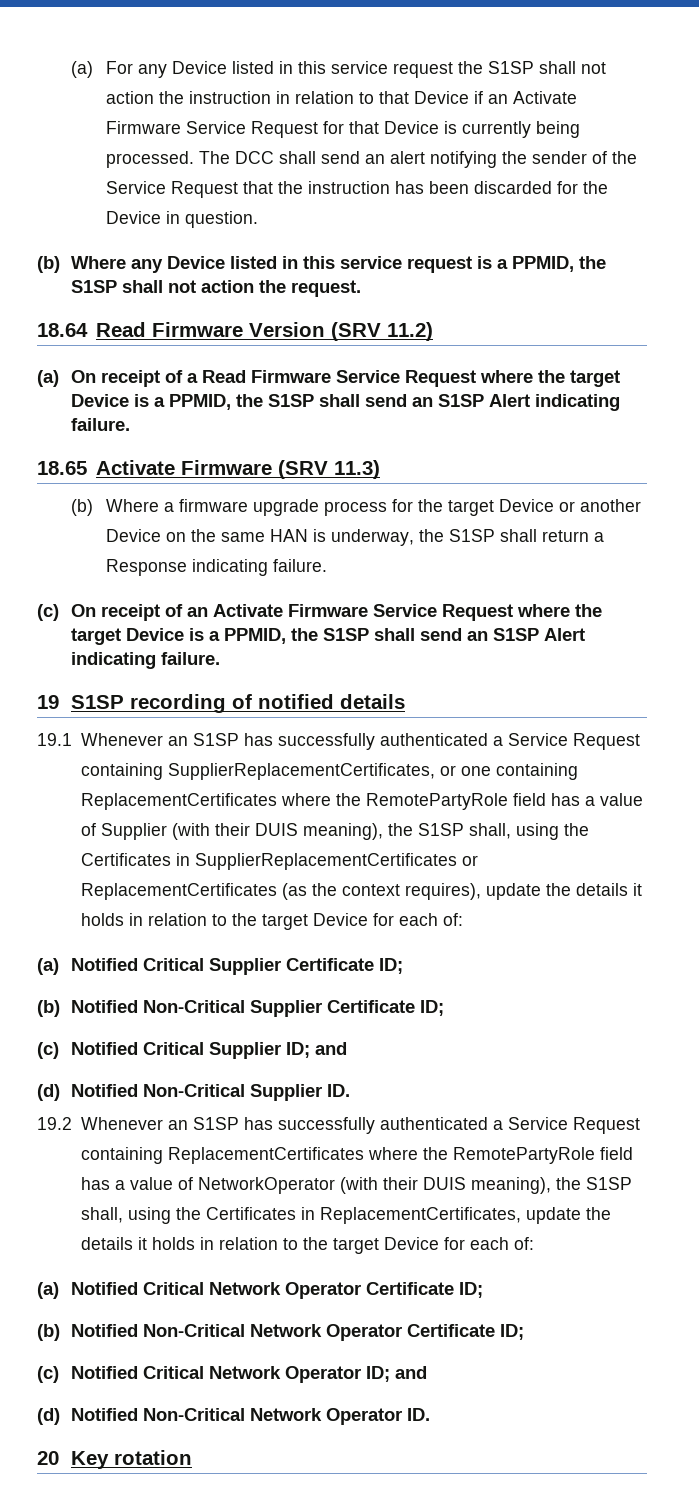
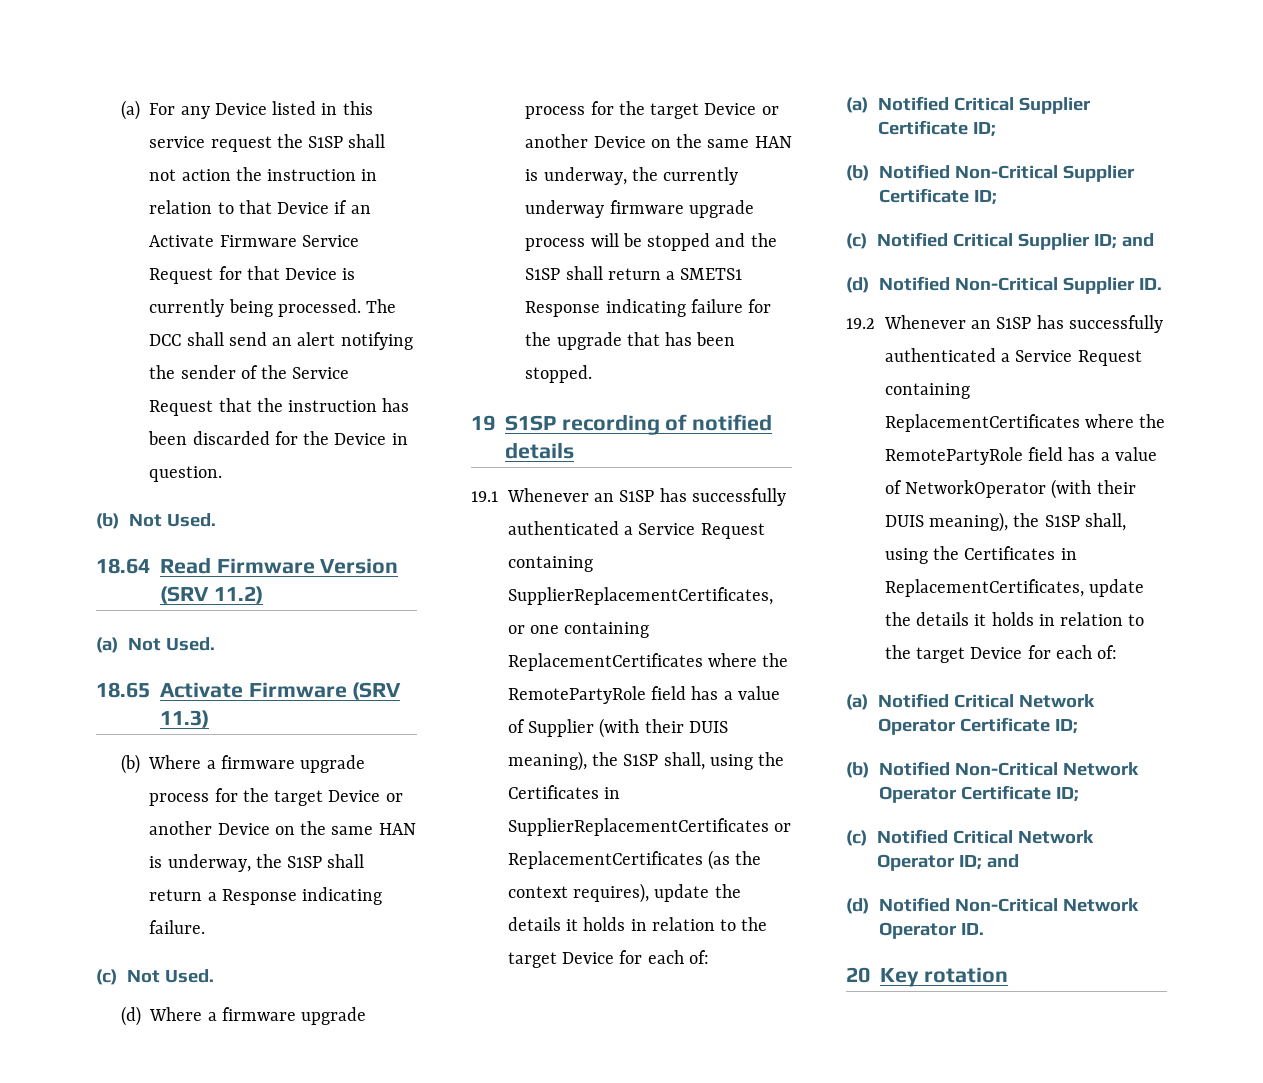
[71,256,607,273] [71,280,362,297] Where any Device listed in this service request is a PPMID, the S1SP shall not action the request. -> [128,513,216,527] Not Used.
[71,370,621,387] [71,394,621,411] [71,418,131,431] On receipt of a Read Firmware Service Request where the target Device is a PPMID, the S1SP shall send an S1SP Alert indicating failure. -> [127,637,215,651] Not Used.
[71,604,603,621] [71,628,586,645] [71,652,221,669] On receipt of an Activate Firmware Service Request where the target Device is a PPMID, the S1SP shall send an S1SP Alert indicating failure. -> [126,969,214,983] [120,1006,367,1026] [525,101,779,119] [525,134,792,148] [525,167,739,185] [525,200,754,218] [525,233,777,251] [525,266,743,280] [525,299,772,317] [525,332,736,350] [525,365,593,383] Not Used. // (d) Where a firmware upgrade process for the target Device or another Device on the same HAN is underway, the currently underway firmware upgrade process will be stopped and the S1SP shall return a SMETS1 Response indicating failure for the upgrade that has been stopped.

